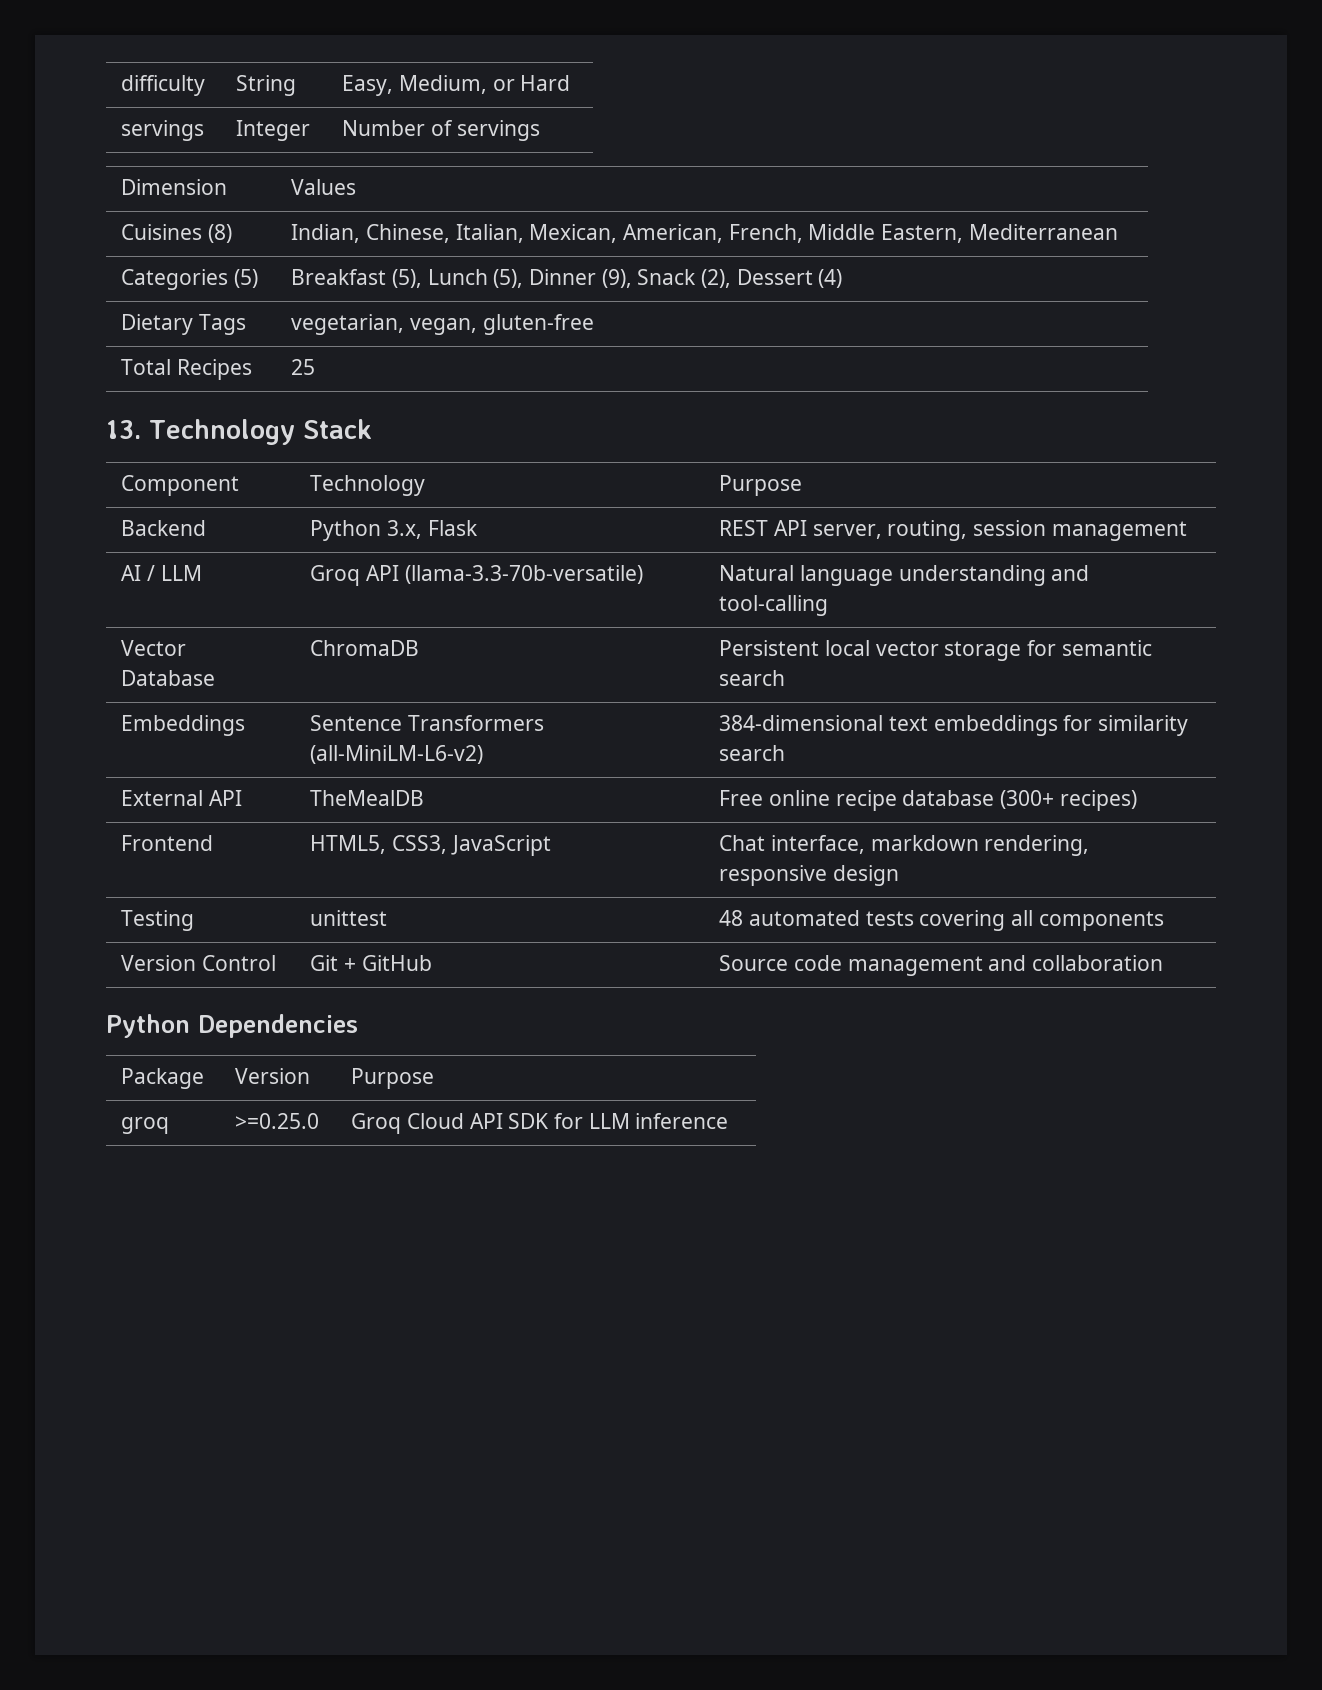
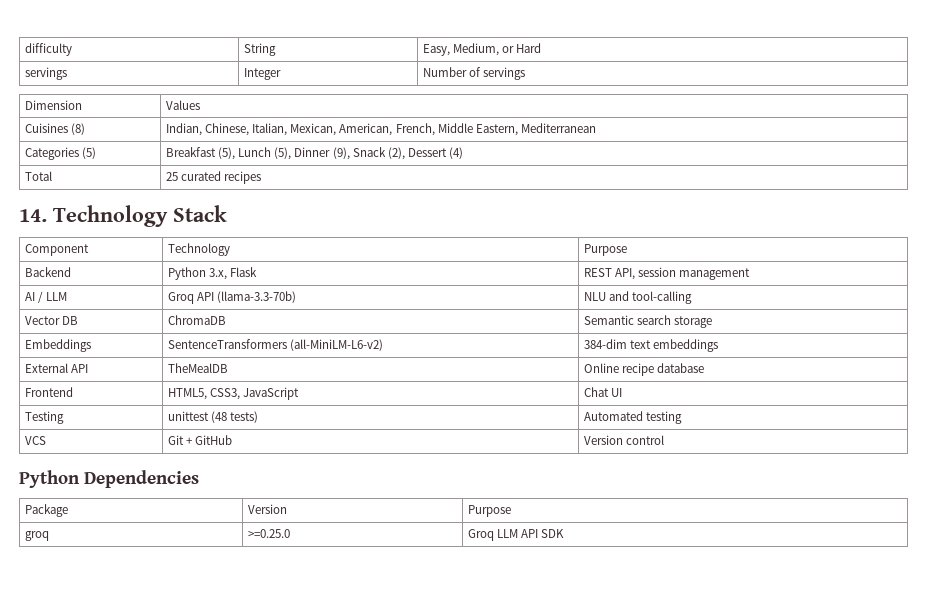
[121,314,247,335] [291,314,594,335] // Dietary Tags | vegetarian, vegan, gluten-free -> (463, 153) none
[177,359,253,380] Recipes -> (53, 176) none
[106,420,141,439] // 13. -> [181,171,262,184] [19,209,47,222] curated recipes // 14.
[774,520,968,541] API server, routing, -> [615,268,636,280] API,
[404,565,643,584] [719,565,1046,586] (llama-3.3-70b-versatile) | Natural language understanding -> [217,291,297,303] [584,292,607,301] (llama-3.3-70b) | NLU
[121,670,216,686] Database -> [62,316,79,325] DB
[719,640,1152,661] [719,670,786,686] Persistent local vector storage for semantic search -> [584,315,713,328] Semantic search storage
[310,715,545,731] Sentence Transformers -> [168,339,288,349] SentenceTransformers
[719,715,884,731] 384-dimensional -> [584,339,628,349] 384-dim
[1063,715,1189,736] [719,745,786,761] for similarity search -> (719, 345) none
[719,790,831,806] Free online -> [584,363,620,373] Online
[1000,790,1137,811] (300+ recipes) -> (705, 368) none
[771,835,1090,856] [719,865,900,886] [121,910,195,931] [310,910,388,926] [719,910,1164,931] [121,955,277,971] [310,955,432,971] [719,955,1164,976] interface, markdown rendering, responsive design // Testing | unittest | 48 automated tests covering all components // Version Control | Git + GitHub | Source code management and collaboration -> [611,388,623,397] [25,411,65,424] [168,411,259,423] [584,411,683,424] [25,436,47,445] [168,435,233,445] [584,435,665,445] UI // Testing | unittest (48 tests) | Automated testing // VCS | Git + GitHub | Version control
[407,1113,465,1129] Cloud -> [497,529,519,538] LLM
[554,1113,729,1129] for LLM inference -> (565, 533) none

